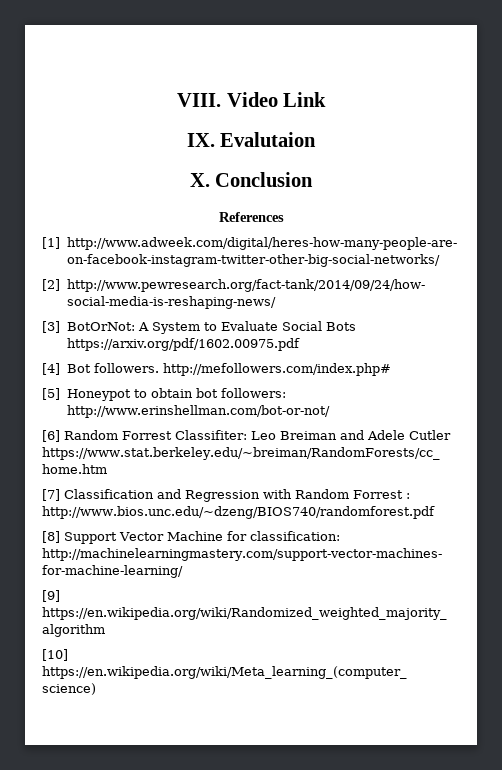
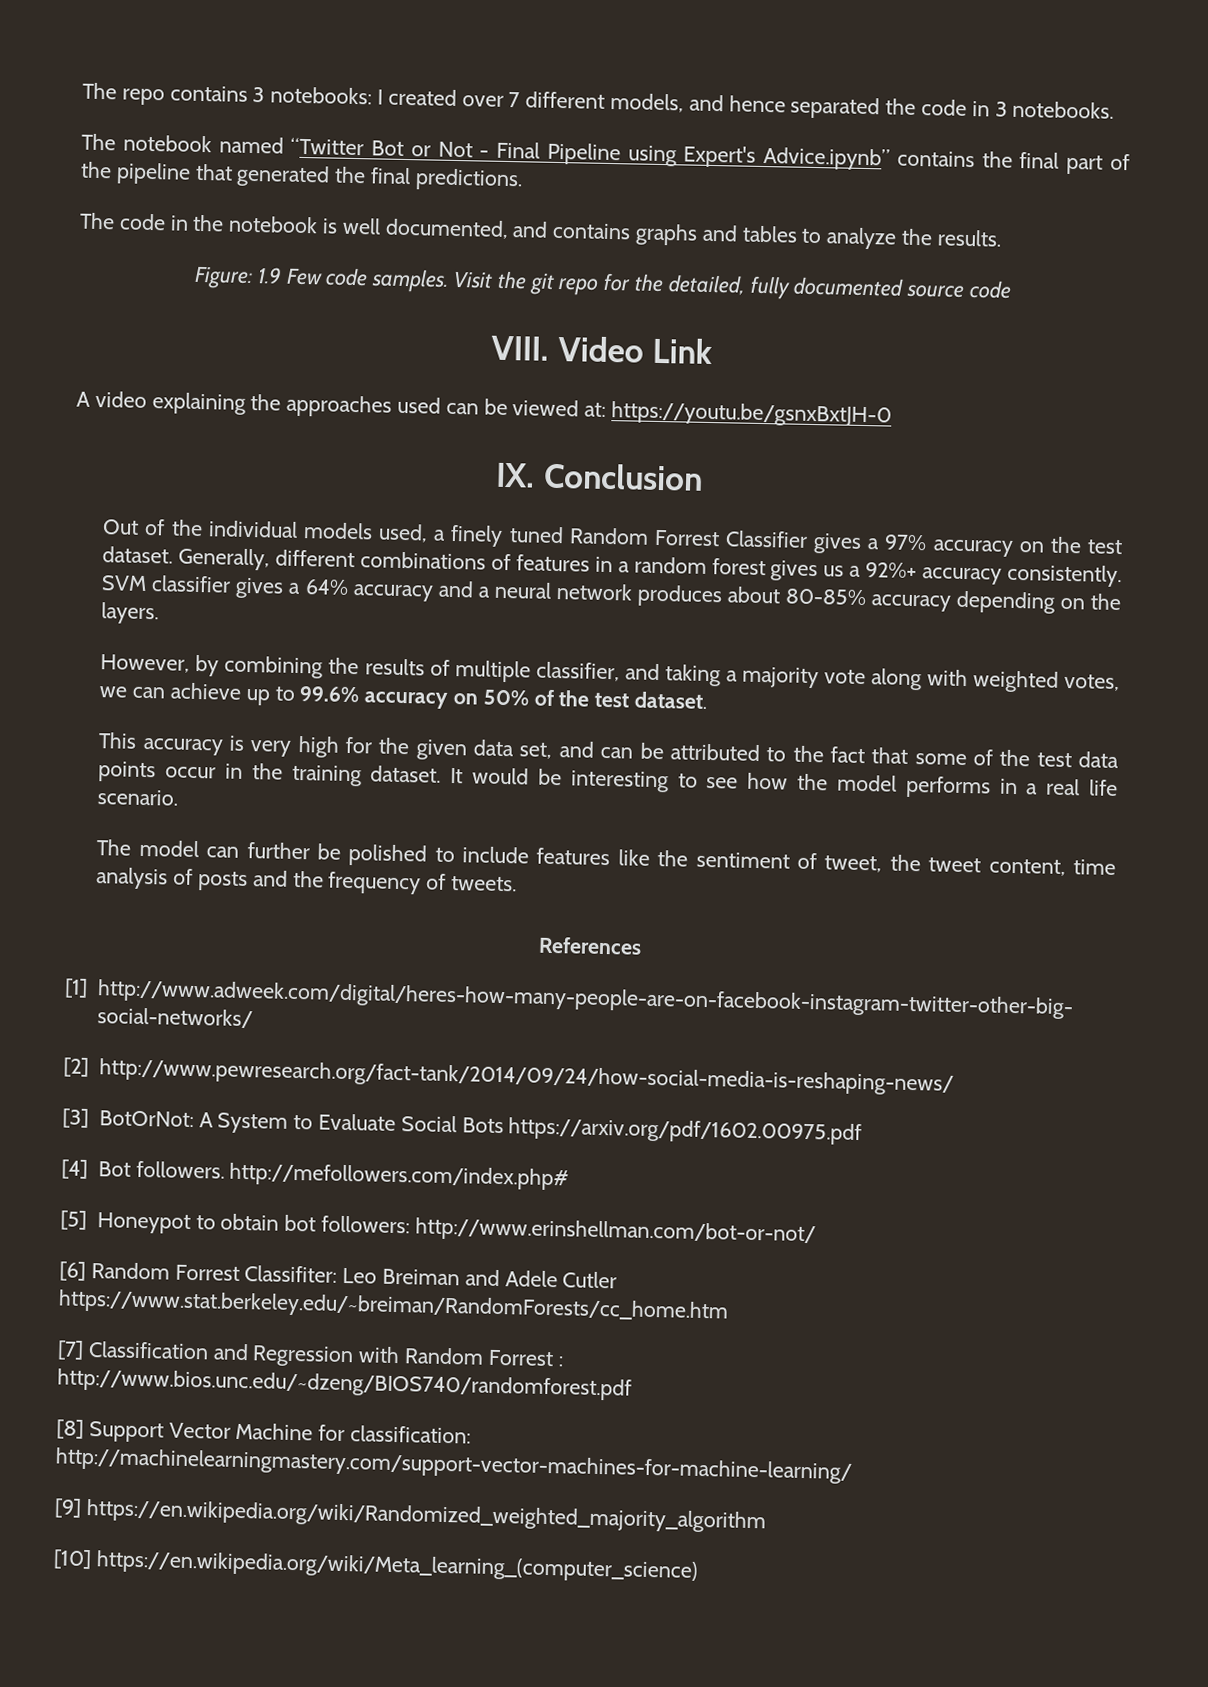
[176,92,327,107] [186,132,317,147] [189,172,314,187] VIII. Video Link // IX. Evalutaion // X. Conclusion -> [82,82,1115,120] [81,133,1130,175] [80,161,523,192] [79,212,1002,250] [193,265,1013,300] [491,335,713,365] [76,390,893,428] [495,462,703,491] [102,518,1123,557] [102,546,1123,588] [101,575,1122,614] [101,602,160,625] [100,654,1121,693] [99,682,707,709] [98,732,1119,769] [98,761,1119,799] [97,789,179,806] [96,839,1116,877] [96,867,517,895] The repo contains 3 notebooks: I created over 7 different models, and hence separated the code in 3 notebooks. // The notebook named “Twitter Bot or Not - Final Pipeline using Expert's Advice.ipynb” contains the final part of the pipeline that generated the final predictions. // The code in the notebook is well documented, and contains graphs and tables to analyze the results. // Figure: 1.9 Few code samples. Visit the git repo for the detailed, fully documented source code // VIII. Video Link // A video explaining the approaches used can be viewed at: https://youtu.be/gsnxBxtJH-0 // IX. Conclusion // Out of the individual models used, a finely tuned Random Forrest Classifier gives a 97% accuracy on the test dataset. Generally, different combinations of features in a random forest gives us a 92%+ accuracy consistently. SVM classifier gives a 64% accuracy and a neural network produces about 80-85% accuracy depending on the layers. // However, by combining the results of multiple classifier, and taking a majority vote along with weighted votes, we can achieve up to 99.6% accuracy on 50% of the test dataset. // This accuracy is very high for the given data set, and can be attributed to the fact that some of the test data points occur in the training dataset. It would be interesting to see how the model performs in a real life scenario. // The model can further be polished to include features like the sentiment of tweet, the tweet content, time analysis of posts and the frequency of tweets.

